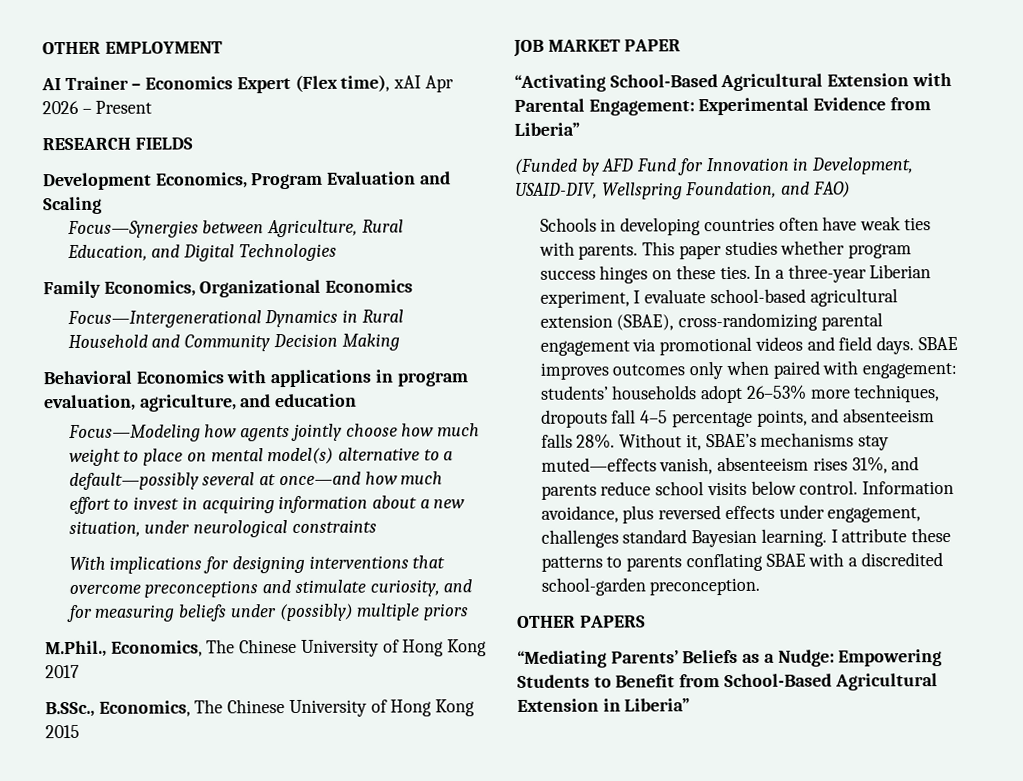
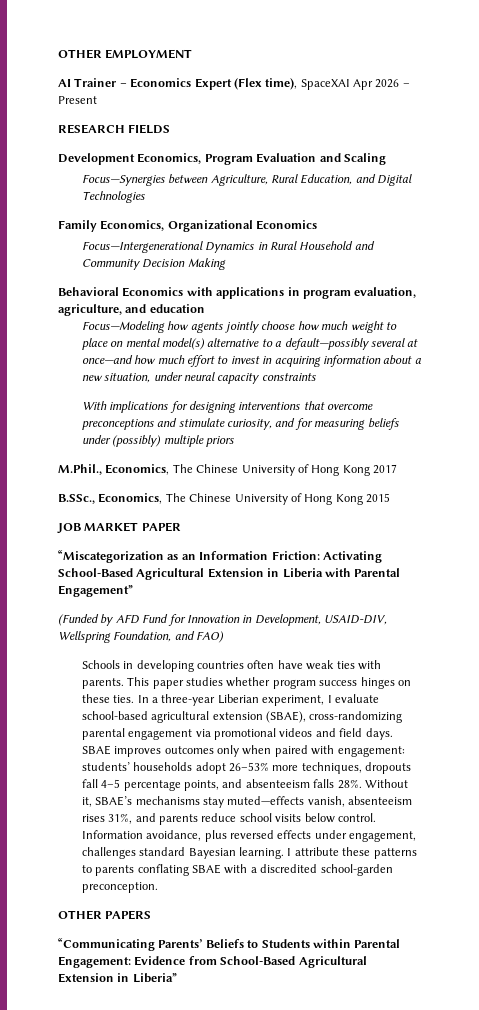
[393,75,422,89] xAI -> [300,79,350,90] SpaceXAI
[193,520,289,538] neurological -> [184,372,260,384] neural capacity
[514,72,952,92] [514,97,931,116] [514,122,580,136] “Activating School-Based Agricultural Extension with Parental Engagement: Experimental Evidence from Liberia” -> [58,550,382,563] [58,568,401,580] [58,585,133,597] “Miscategorization as an Information Friction: Activating School-Based Agricultural Extension in Liberia with Parental Engagement”
[517,650,607,668] “Mediating -> [58,938,155,951] “Communicating
[742,649,943,667] [517,674,676,688] as a Nudge: Empowering Students to Benefit -> [247,939,401,948] [58,956,186,968] to Students within Parental Engagement: Evidence

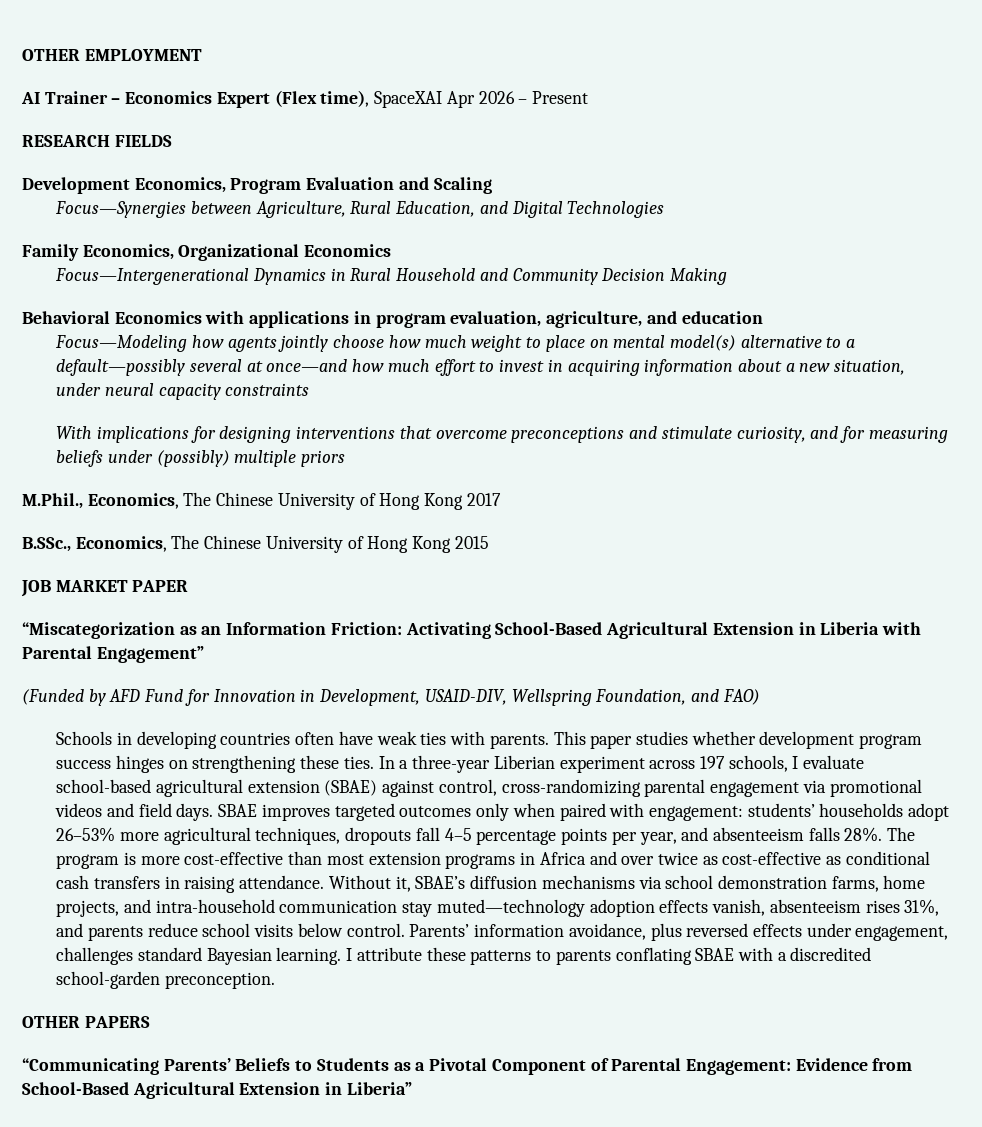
(271, 682) none -> [759,731,855,749] development
(411, 683) none -> [192,755,297,773] strengthening
[262,695,325,706] experiment, -> [559,755,788,773] experiment across 197 schools,
[266,711,307,723] (SBAE), -> [324,779,497,797] (SBAE) against control,
(162, 751) none -> [334,803,395,821] targeted
(299, 768) none -> [163,827,251,845] agricultural
[184,780,220,791] points, -> [561,828,677,845] points per year,
[364,779,408,788] [81,796,305,808] Without it, SBAE’s mechanisms stay muted—effects -> [887,827,916,841] [56,851,930,869] [56,875,926,893] [56,899,709,917] The program is more cost-effective than most extension programs in Africa and over twice as cost-effective as conditional cash transfers in raising attendance. Without it, SBAE’s diffusion mechanisms via school demonstration farms, home projects, and intra-household communication stay muted—technology adoption effects
[81,830,143,839] Information -> [409,924,565,937] Parents’ information
[312,939,351,948] within -> [393,1058,609,1075] as a Pivotal Component of

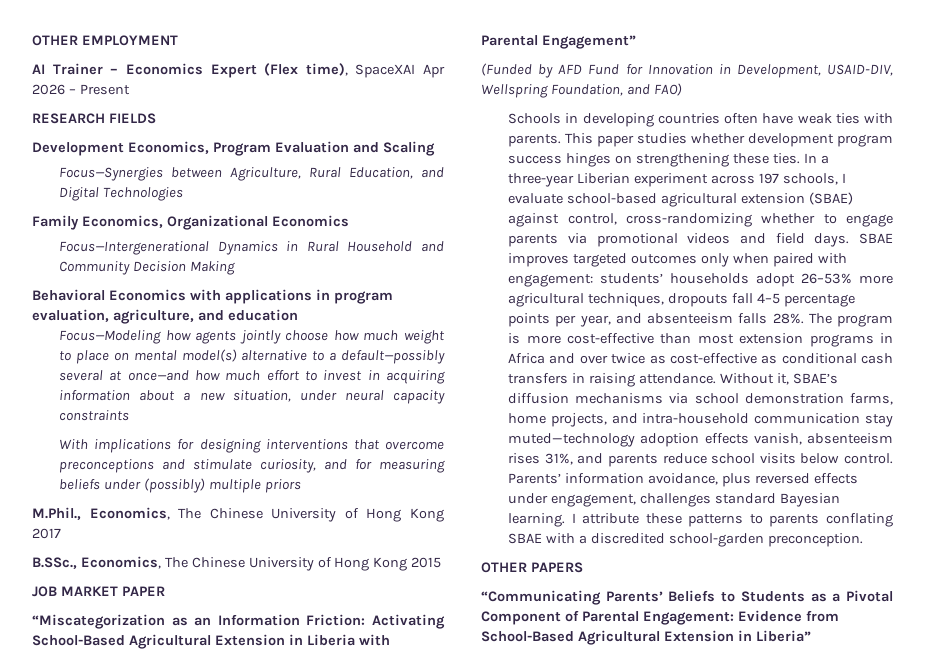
[644,779,800,797] parental engagement -> [761,213,893,227] [508,234,559,247] whether to engage parents

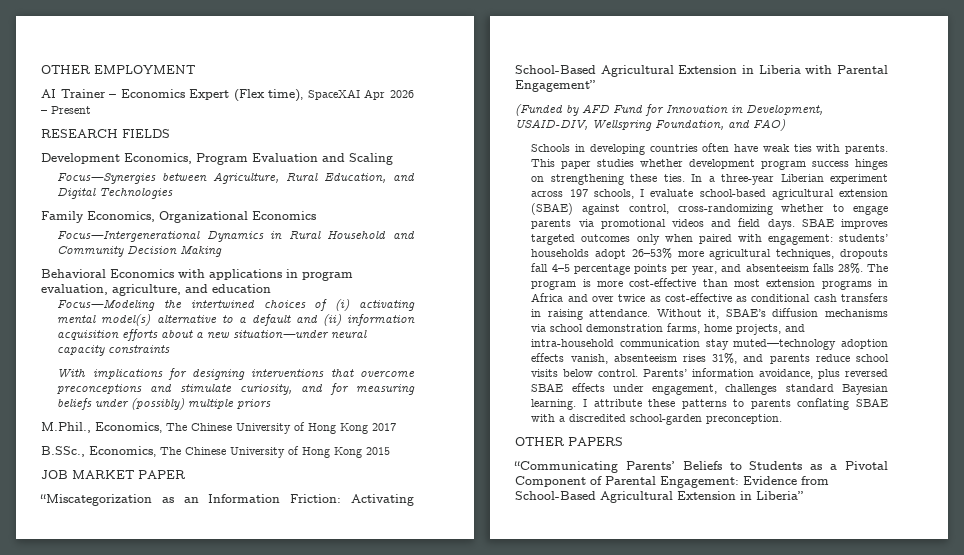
[165,330,445,344] [59,350,129,364] how agents jointly choose how much weight to place on -> [164,299,416,311] the intertwined choices of (i) activating
[341,350,446,364] [59,370,445,384] [59,390,131,401] default—possibly several at once—and how much effort to invest in acquiring information -> [251,314,415,326] [57,329,159,341] default and (ii) information acquisition efforts
[232,390,337,402] situation, under -> [233,330,330,339] situation—under
(810, 478) none -> [531,383,564,392] SBAE

